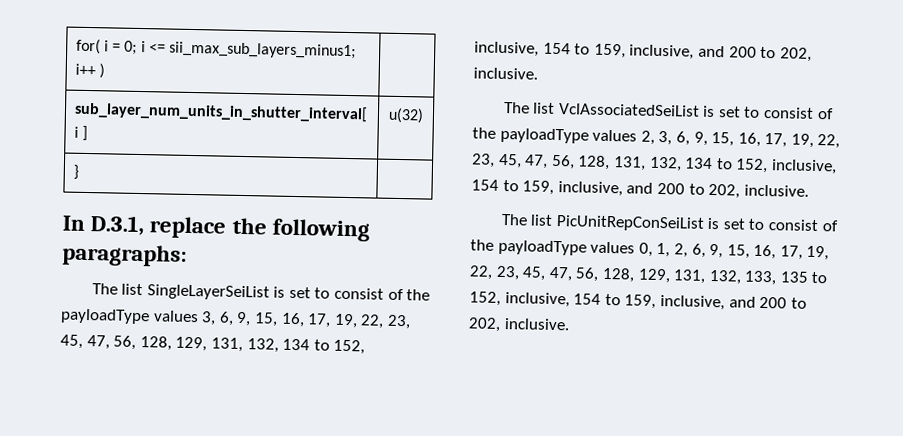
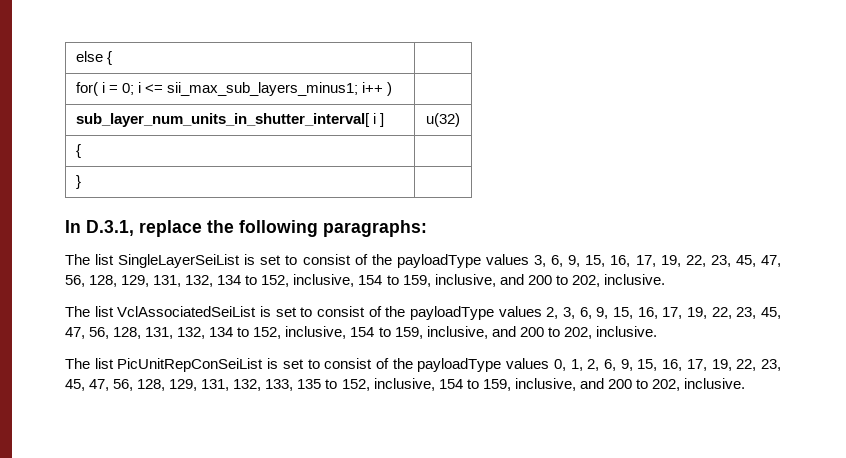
(75, 46) none -> [76,51,113,65] else { | //
(424, 115) none -> [76,144,82,158] // { |

